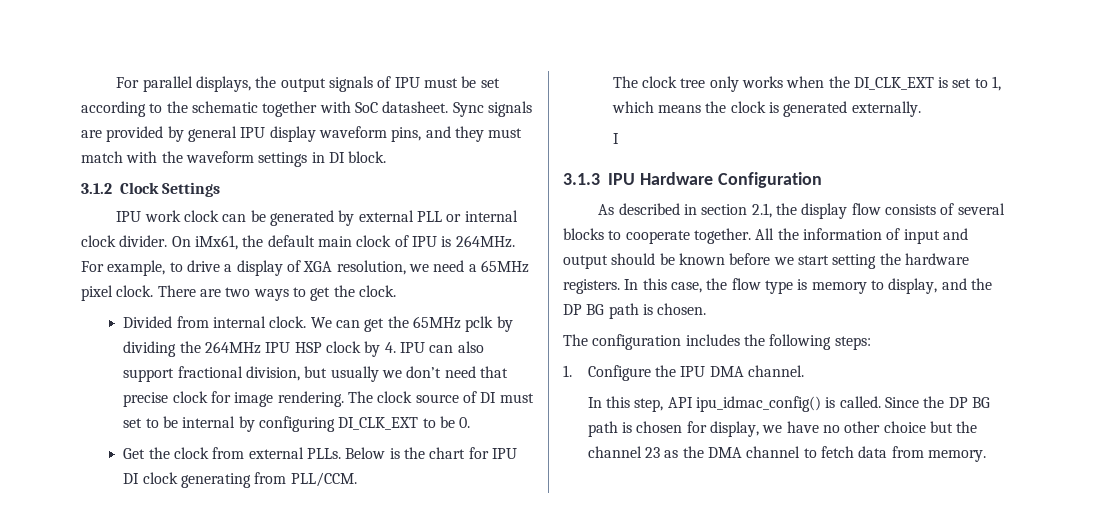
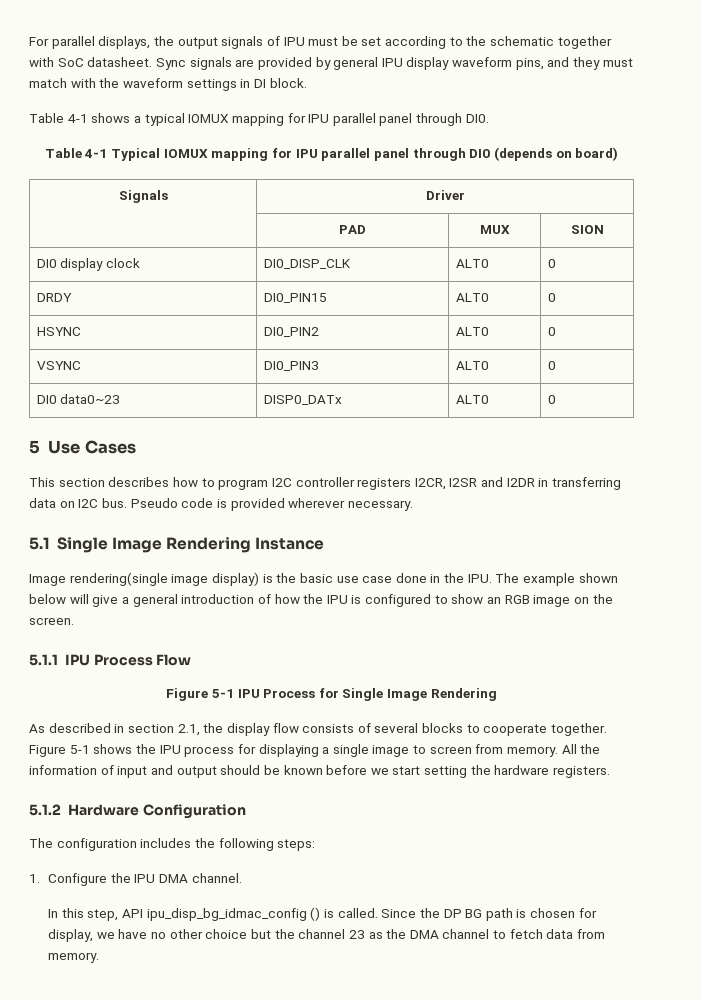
[81,182,221,197] [116,210,518,226] [81,235,515,250] [81,260,529,276] [81,285,396,301] [123,316,513,332] [123,341,484,357] [123,366,508,382] [123,391,534,407] [123,416,471,432] [123,447,517,459] [123,472,357,488] [612,76,1002,92] [611,101,921,117] [612,133,619,144] [563,172,822,188] 3.1.2 Clock Settings // IPU work clock can be generated by external PLL or internal clock divider. On iMx61, the default main clock of IPU is 264MHz. For example, to drive a display of XGA resolution, we need a 65MHz pixel clock. There are two ways to get the clock. // Divided from internal clock. We can get the 65MHz pclk by dividing the 264MHz IPU HSP clock by 4. IPU can also support fractional division, but usually we don’t need that precise clock for image rendering. The clock source of DI must set to be internal by configuring DI_CLK_EXT to be 0. // Get the clock from external PLLs. Below is the chart for IPU DI clock generating from PLL/CCM. // The clock tree only works when the DI_CLK_EXT is set to 1, which means the clock is generated externally. // I // 3.1.3 IPU Hardware Configuration -> [29,113,489,126] [44,147,619,161] [118,190,168,203] [425,190,465,200] [339,225,367,234] [479,225,510,234] [570,225,604,234] [36,258,141,271] [263,259,351,269] [455,259,489,268] [547,259,556,268] [36,293,72,302] [263,293,327,303] [455,293,489,302] [547,293,556,302] [36,327,81,336] [263,327,319,337] [455,327,489,336] [547,327,556,336] [36,361,81,370] [263,361,319,371] [455,361,489,370] [547,361,556,370] [36,394,121,404] [263,395,342,405] [455,395,489,404] [547,395,556,404] [29,440,136,454] [29,477,622,490] [29,498,413,511] [29,537,325,553] [29,572,618,586] [29,594,613,607] [29,617,74,625] [29,654,192,666] [166,688,497,701] Table 4-1 shows a typical IOMUX mapping for IPU parallel panel through DI0. // Table 4-1 Typical IOMUX mapping for IPU parallel panel through DI0 (depends on board) // Signals | Driver // | PAD | MUX | SION // DI0 display clock | DI0_DISP_CLK | ALT0 | 0 // DRDY | DI0_PIN15 | ALT0 | 0 // HSYNC | DI0_PIN2 | ALT0 | 0 // VSYNC | DI0_PIN3 | ALT0 | 0 // DI0 data0~23 | DISP0_DATx | ALT0 | 0 // 5 Use Cases // This section describes how to program I2C controller registers I2CR, I2SR and I2DR in transferring data on I2C bus. Pseudo code is provided wherever necessary. // 5.1 Single Image Rendering Instance // Image rendering(single image display) is the basic use case done in the IPU. The example shown below will give a general introduction of how the IPU is configured to show an RGB image on the screen. // 5.1.1 IPU Process Flow // Figure 5-1 IPU Process for Single Image Rendering
(751, 236) none -> [29,744,559,757] Figure 5-1 shows the IPU process for displaying a single image to screen from memory.
[624,278,992,294] [563,303,707,319] In this case, the flow type is memory to display, and the DP BG path is chosen. -> [29,804,246,819] // 5.1.2 Hardware Configuration
[696,396,822,412] ipu_idmac_config() -> [146,907,321,921] ipu_disp_bg_idmac_config ()

